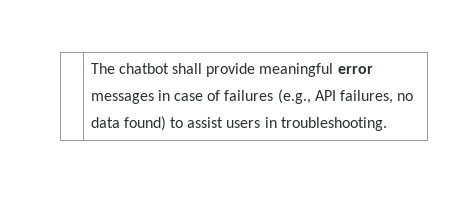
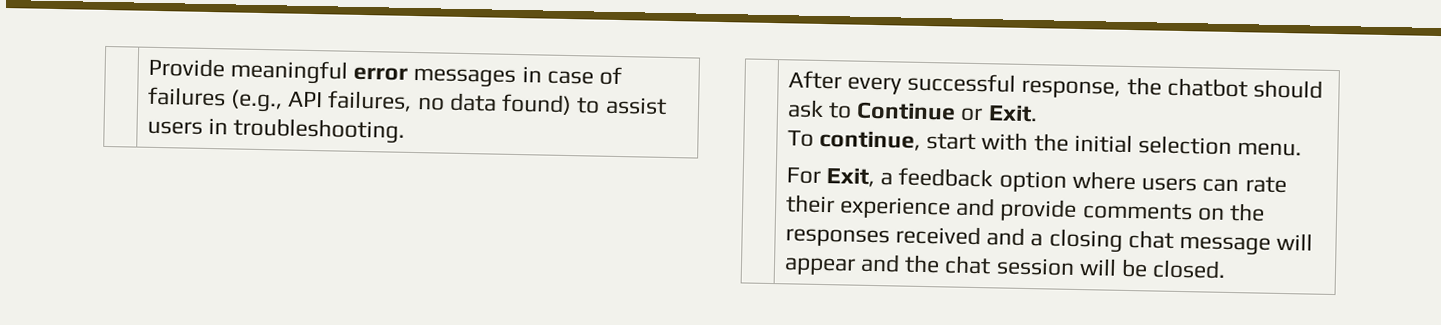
[90,63,256,77] | The chatbot shall provide -> [147,57,225,78] | Provide
(387, 124) none -> [787,70,1324,99] [786,99,1038,123] [786,129,1303,157] [785,167,1287,194] [785,194,1266,222] [784,225,1314,256] [783,253,1227,279] // | After every successful response, the chatbot should ask to Continue or Exit. // To continue, start with the initial selection menu. // For Exit, a feedback option where users can rate their experience and provide comments on the responses received and a closing chat message will appear and the chat session will be closed.

